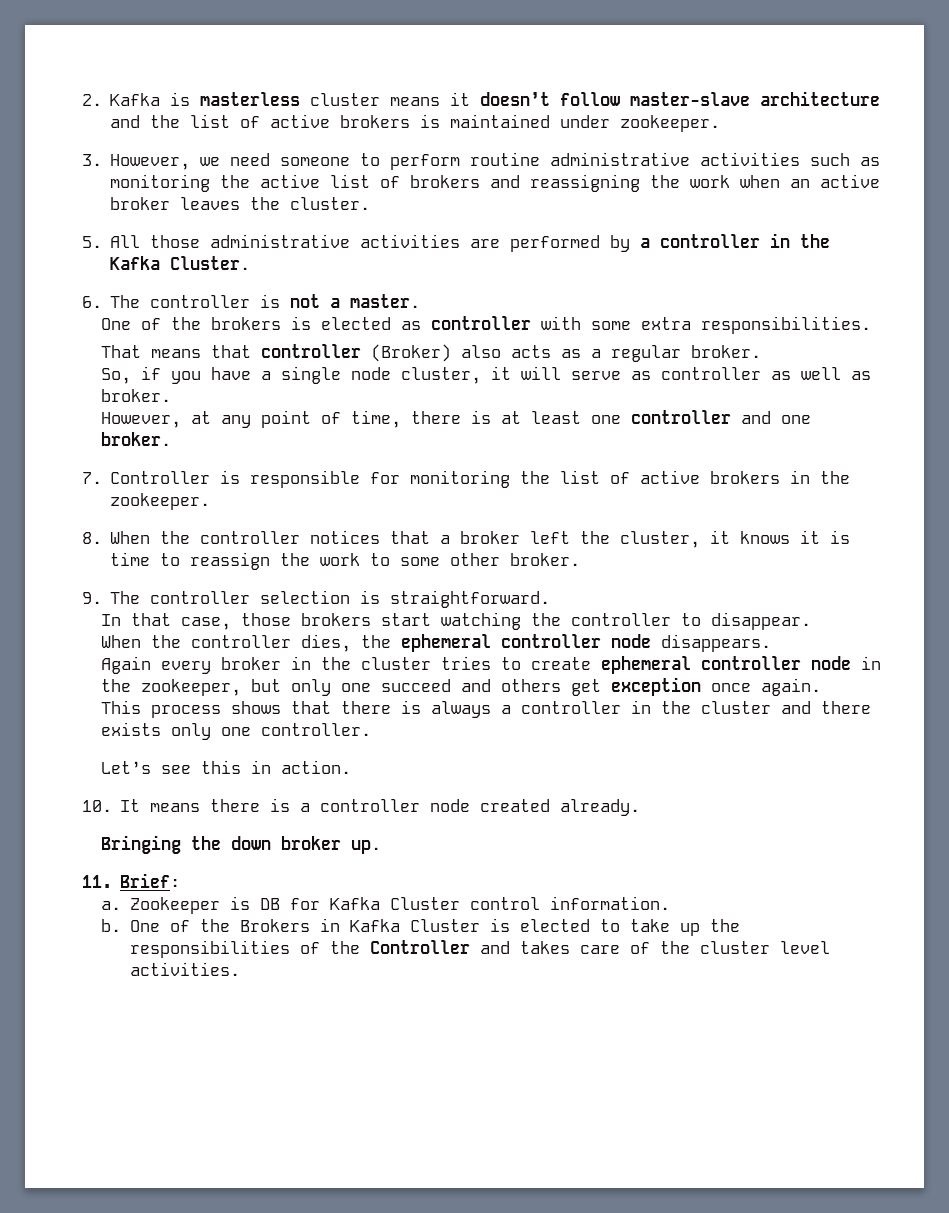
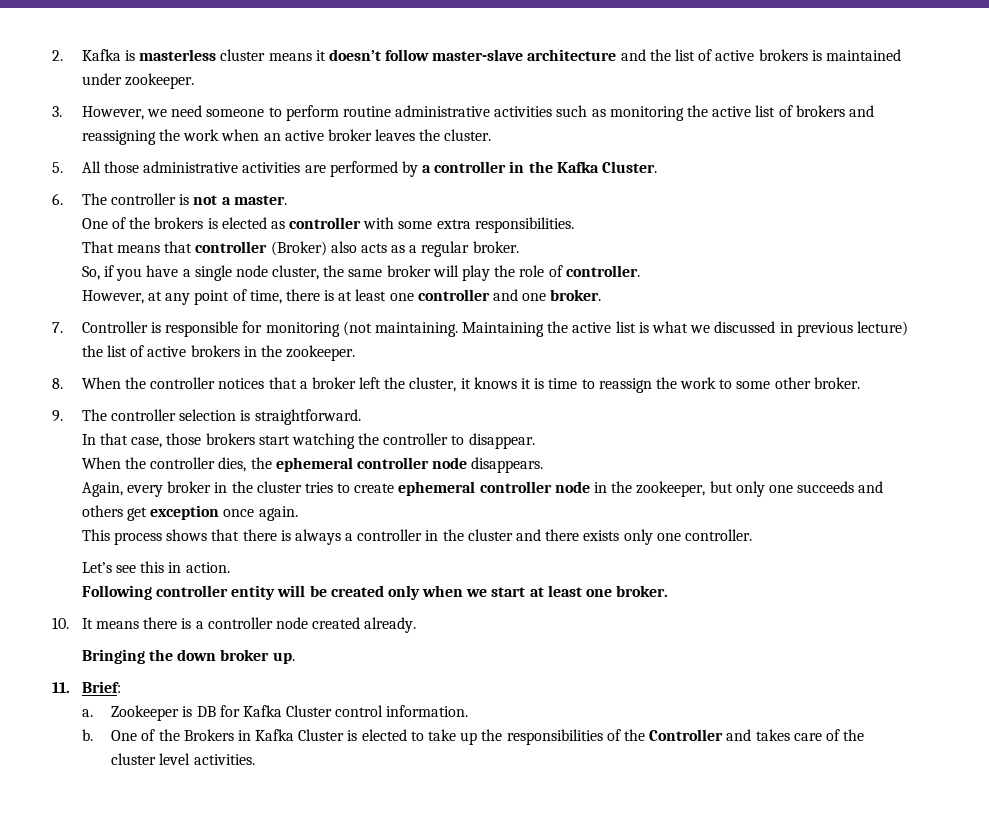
[491,366,872,380] [101,389,172,402] it will serve as controller as well as broker. -> [323,265,640,281] the same broker will play the role of controller.
(511, 479) none -> [342,321,908,337] (not maintaining. Maintaining the active list is what we discussed in previous lecture)
[101,656,152,674] Again -> [81,482,123,497] Again,
[381,679,452,692] succeed -> [797,481,855,493] succeeds
(352, 767) none -> [81,585,669,600] // Following controller entity will be created only when we start at least one broker.

